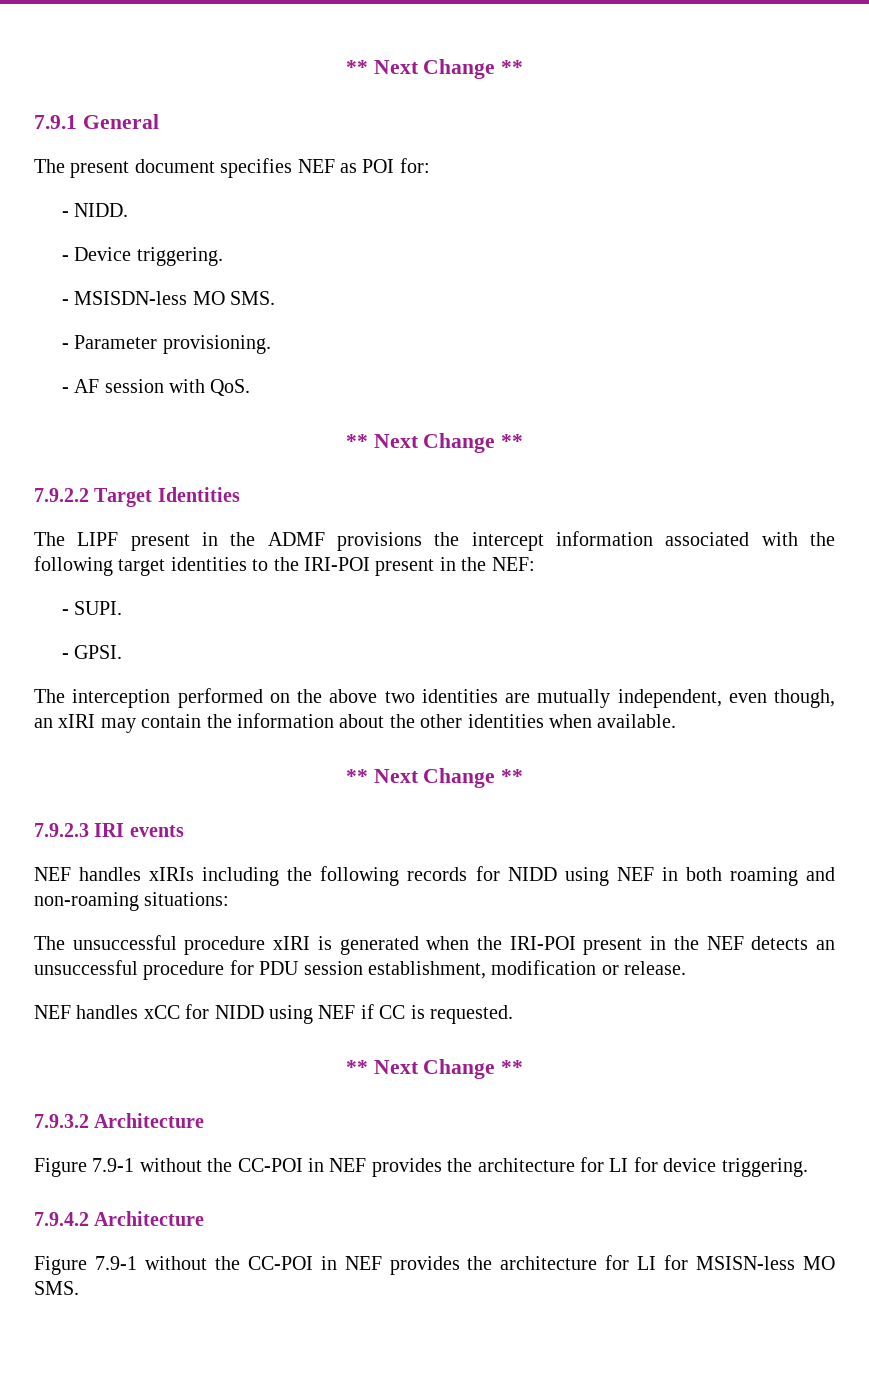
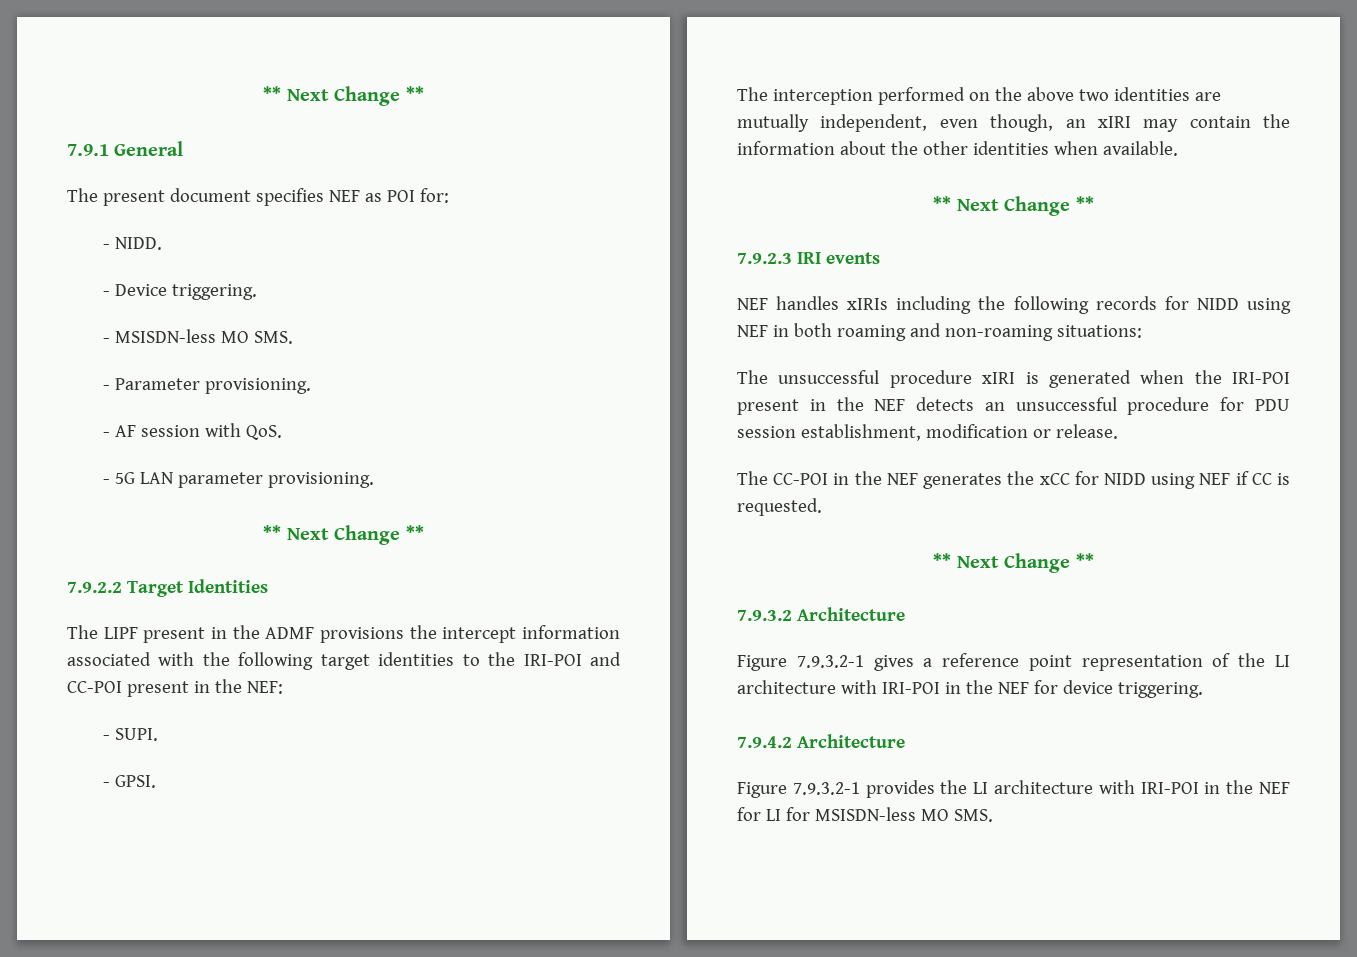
(251, 387) none -> [103,472,375,488] // - 5G LAN parameter provisioning.
(370, 564) none -> [590,652,621,666] [67,681,122,693] and CC-POI
[34,1005,139,1019] NEF handles -> [737,471,1035,489] The CC-POI in the NEF generates the
[92,1157,629,1177] 7.9-1 without the CC-POI in NEF provides the architecture for LI -> [796,653,1290,671] [737,680,1029,694] 7.9.3.2-1 gives a reference point representation of the LI architecture with IRI-POI in the NEF
[94,1255,796,1275] 7.9-1 without the CC-POI in NEF provides the architecture for LI for MSISN-less -> [792,780,1290,798] [737,807,916,821] 7.9.3.2-1 provides the LI architecture with IRI-POI in the NEF for LI for MSISDN-less

